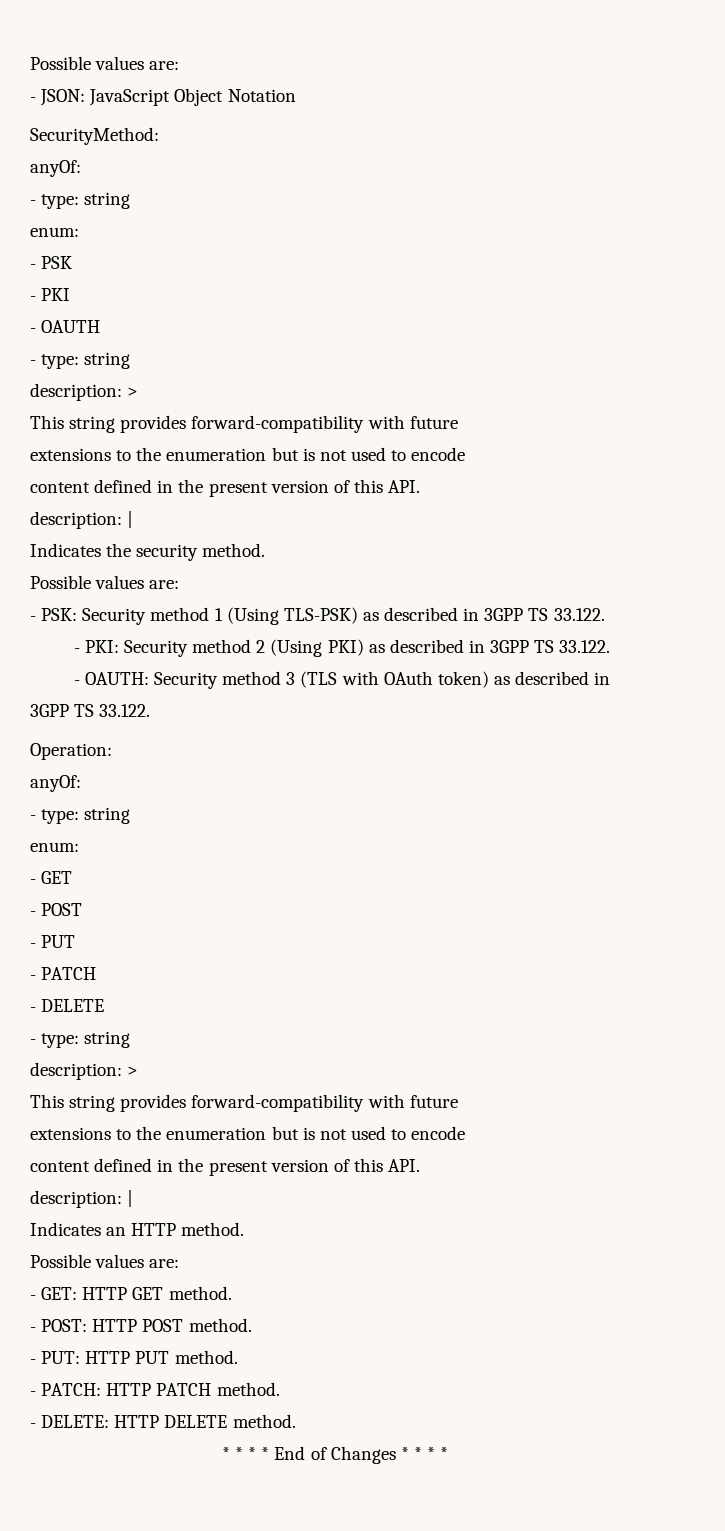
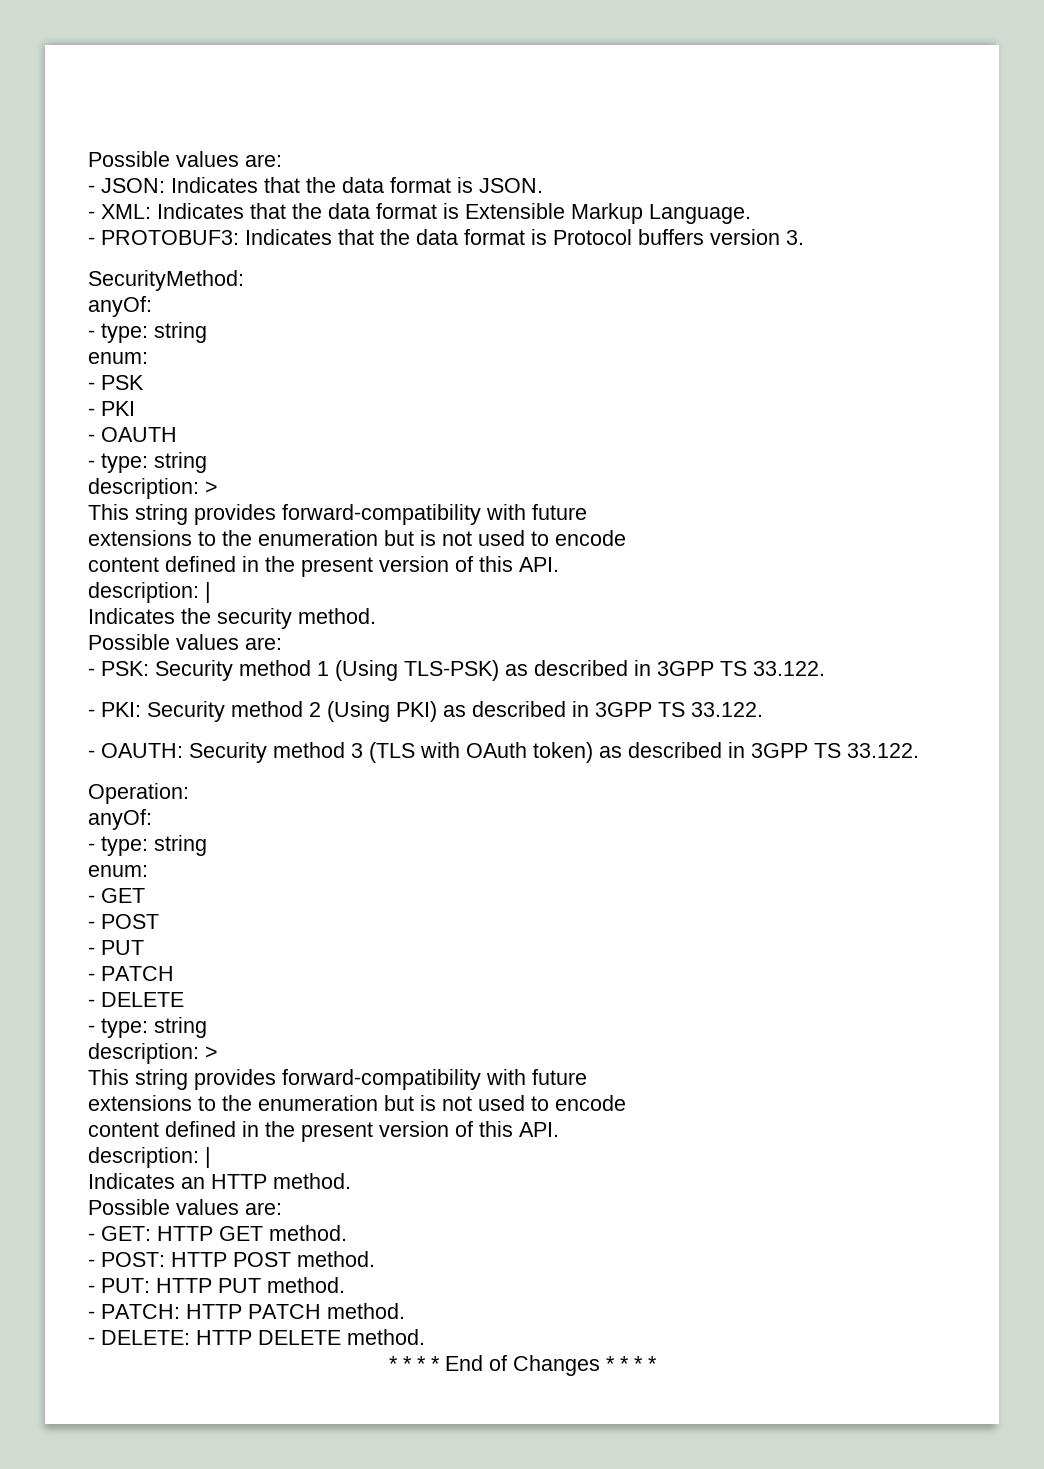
[89,88,296,106] JavaScript Object Notation -> [171,177,543,193] [88,203,751,224] [88,229,804,245] Indicates that the data format is JSON. // - XML: Indicates that the data format is Extensible Markup Language. // - PROTOBUF3: Indicates that the data format is Protocol buffers version 3.

